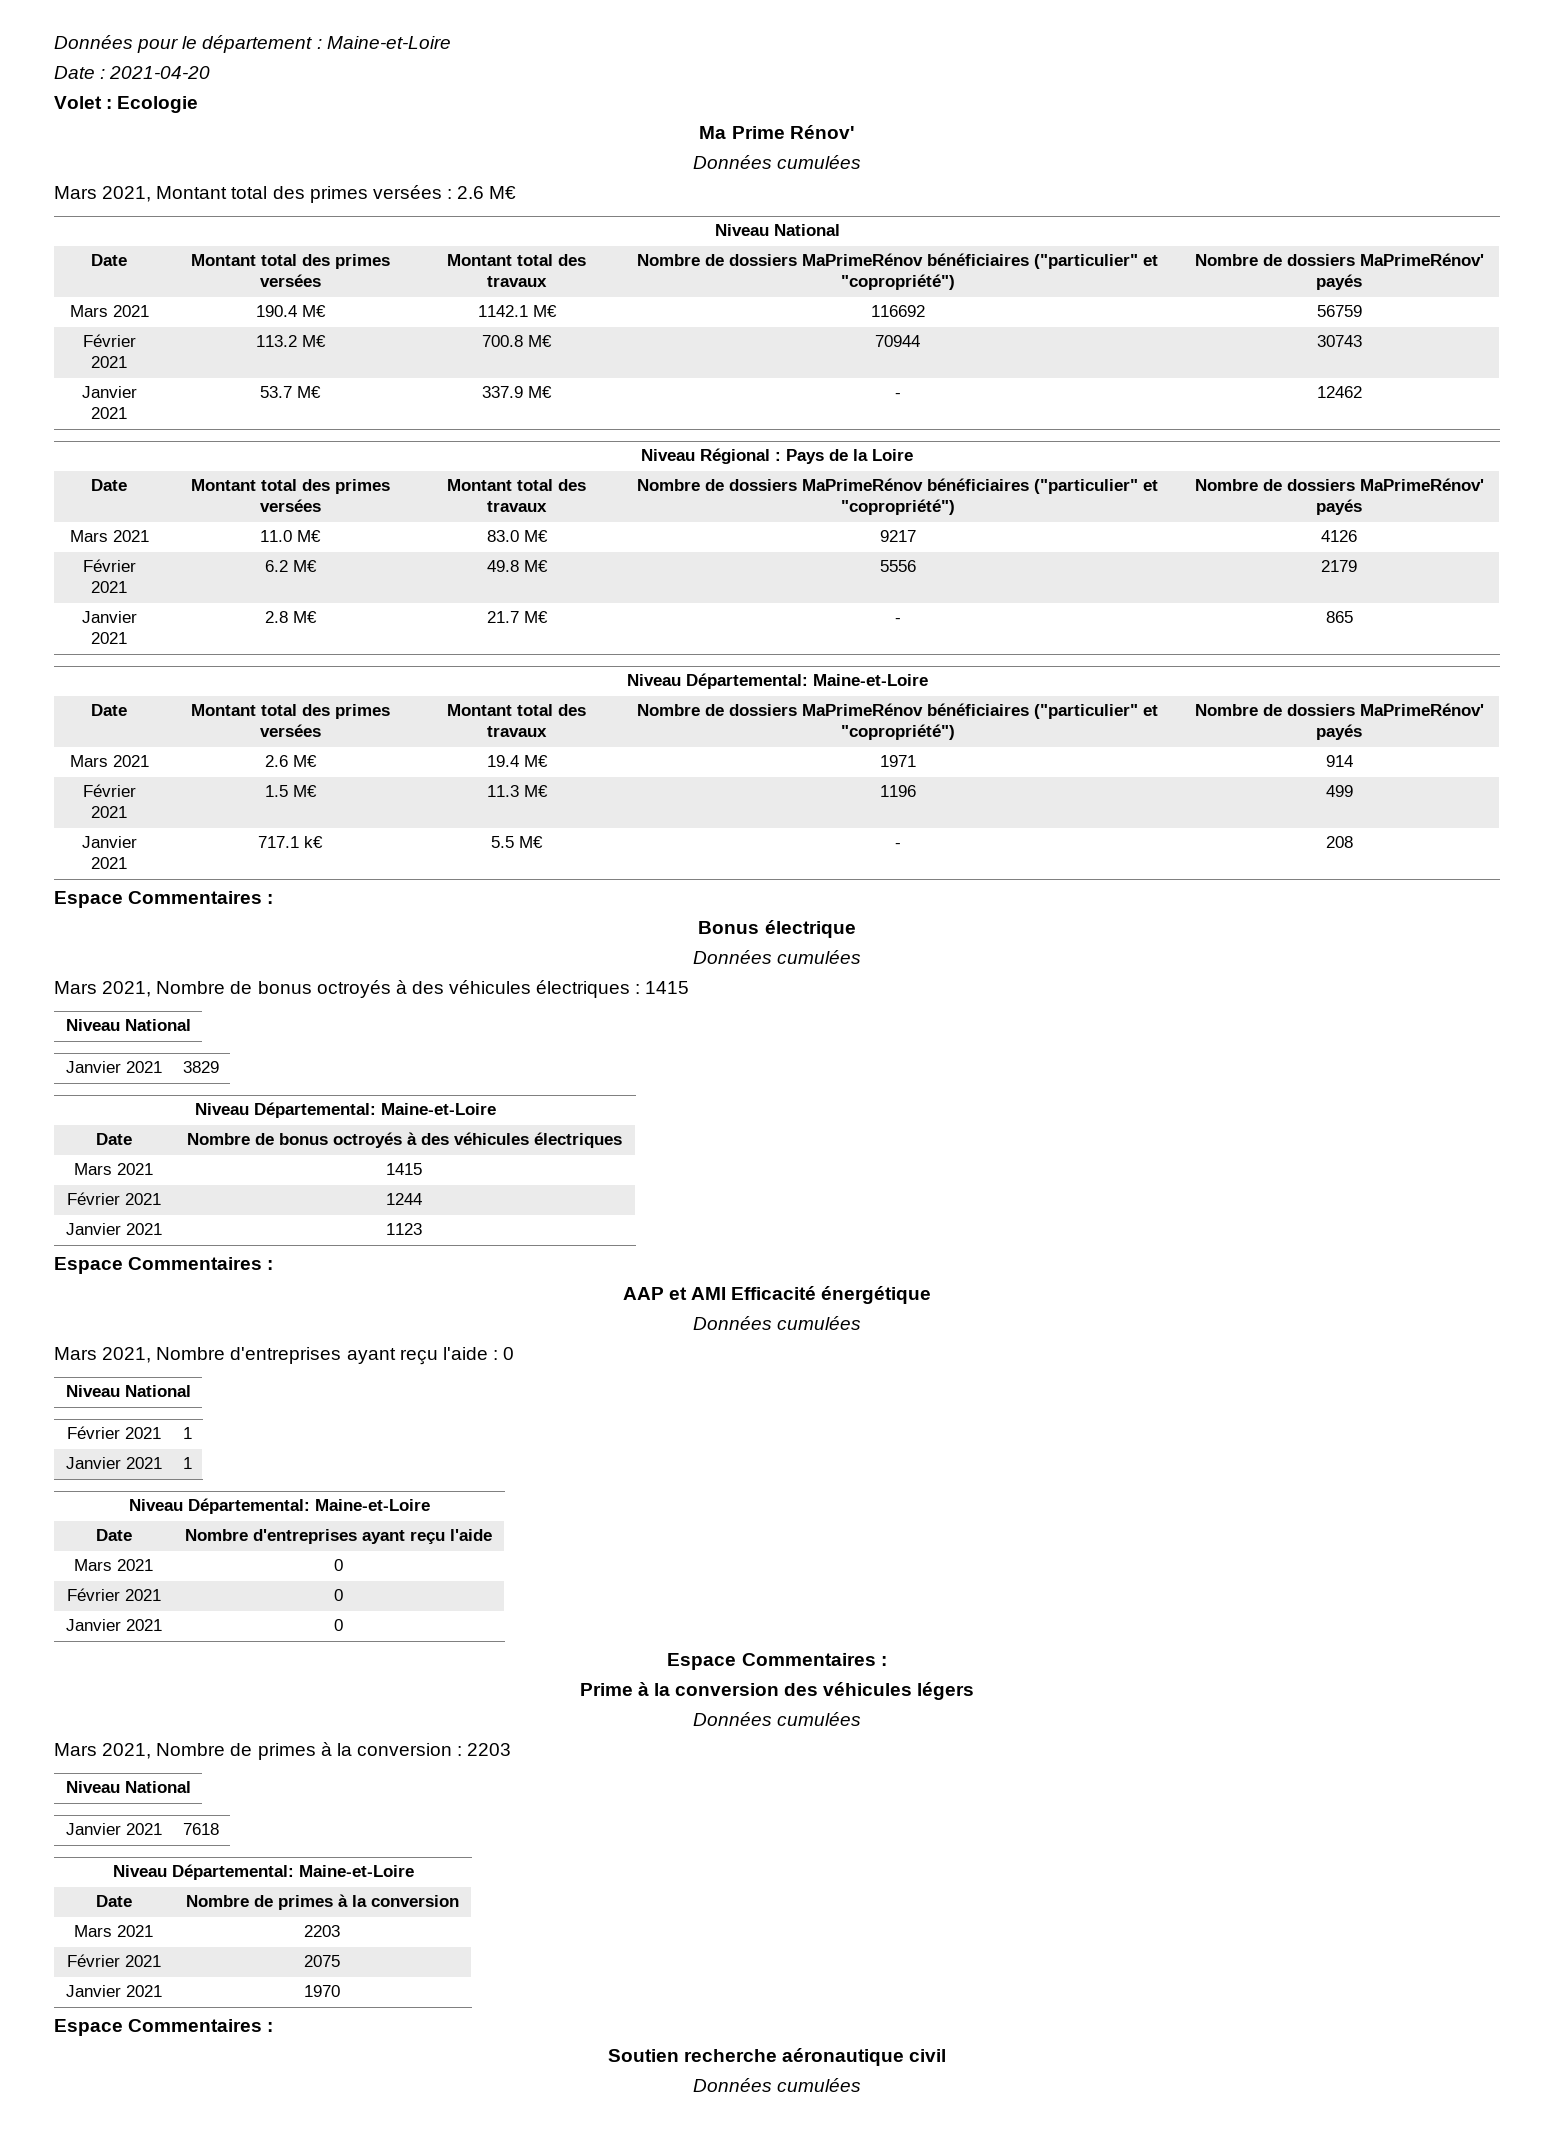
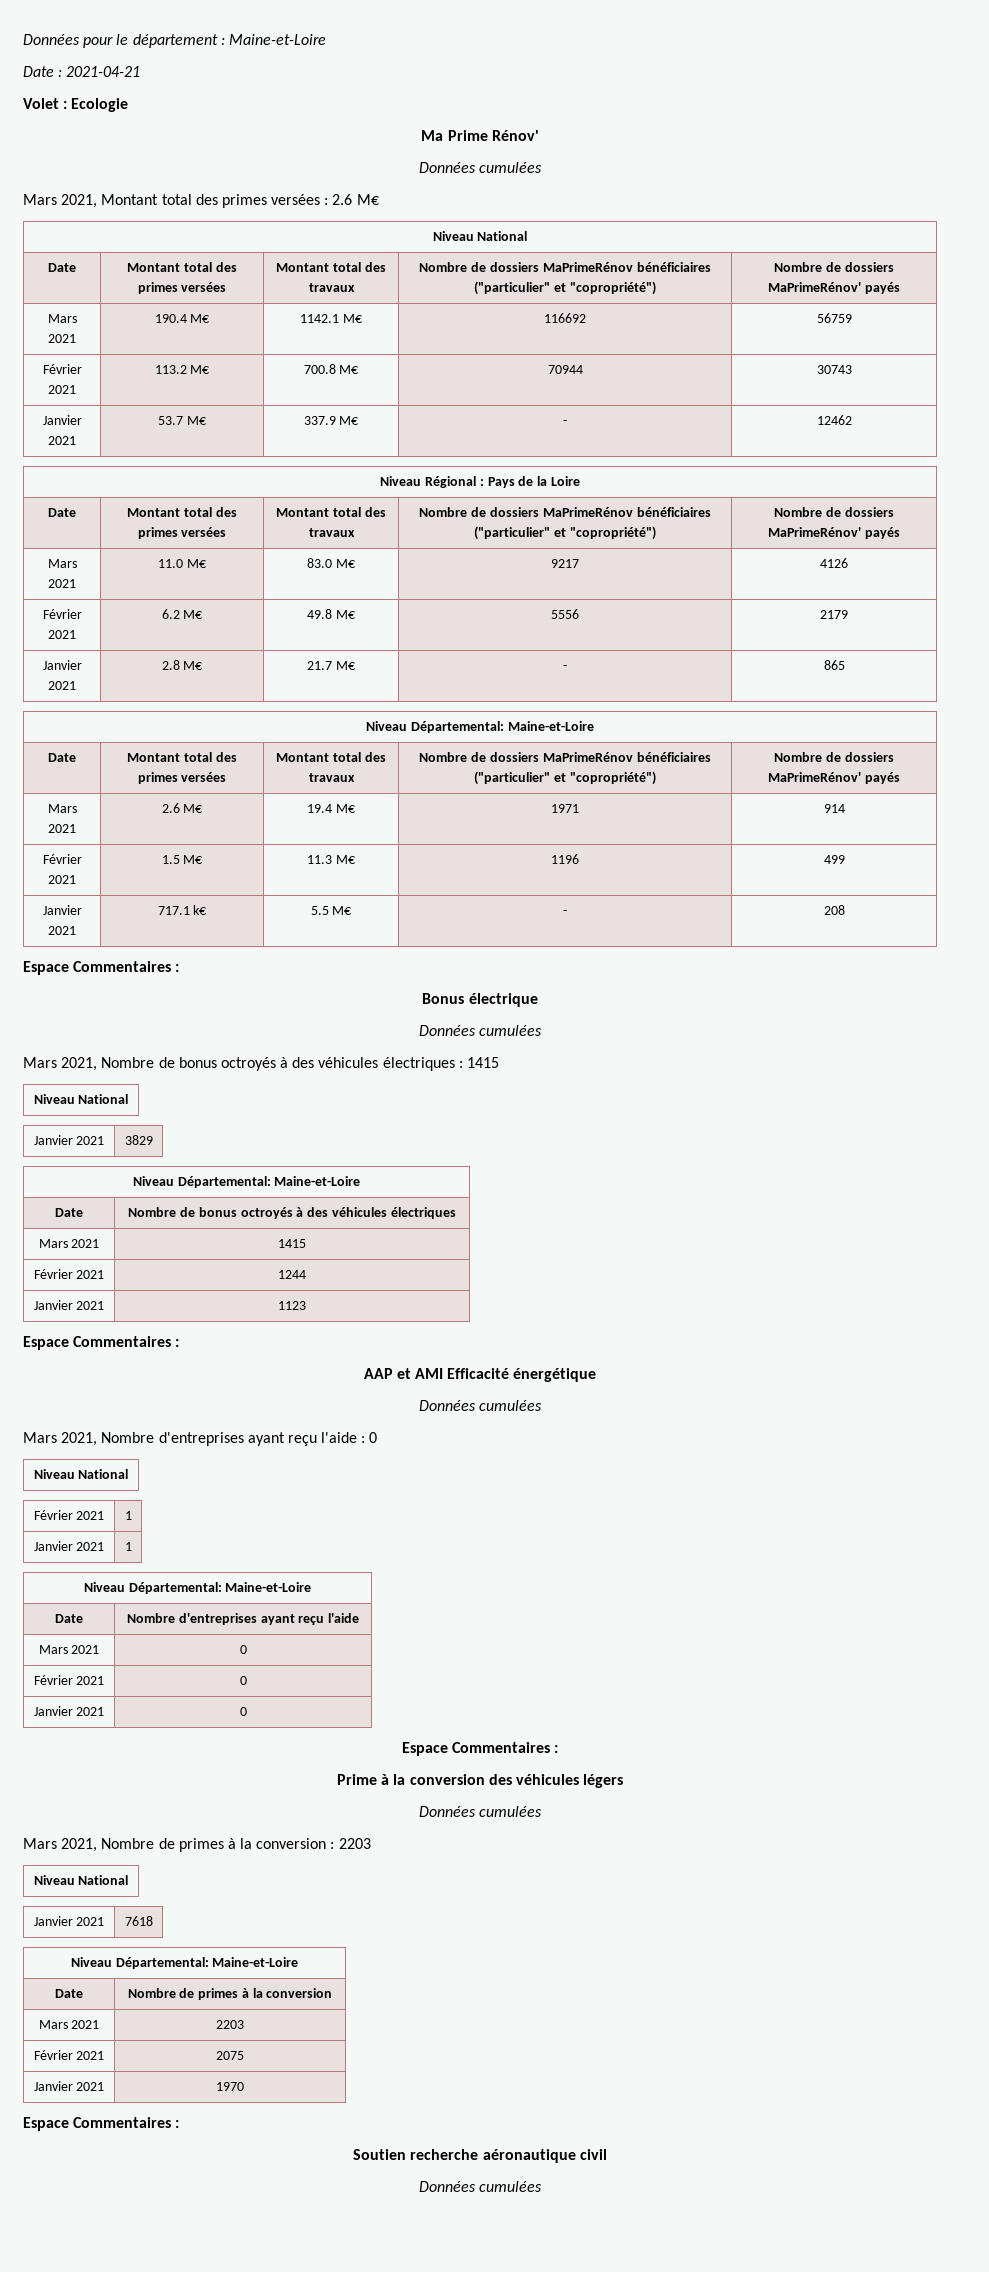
[109,66,211,79] 2021-04-20 -> [66,66,141,77] 2021-04-21

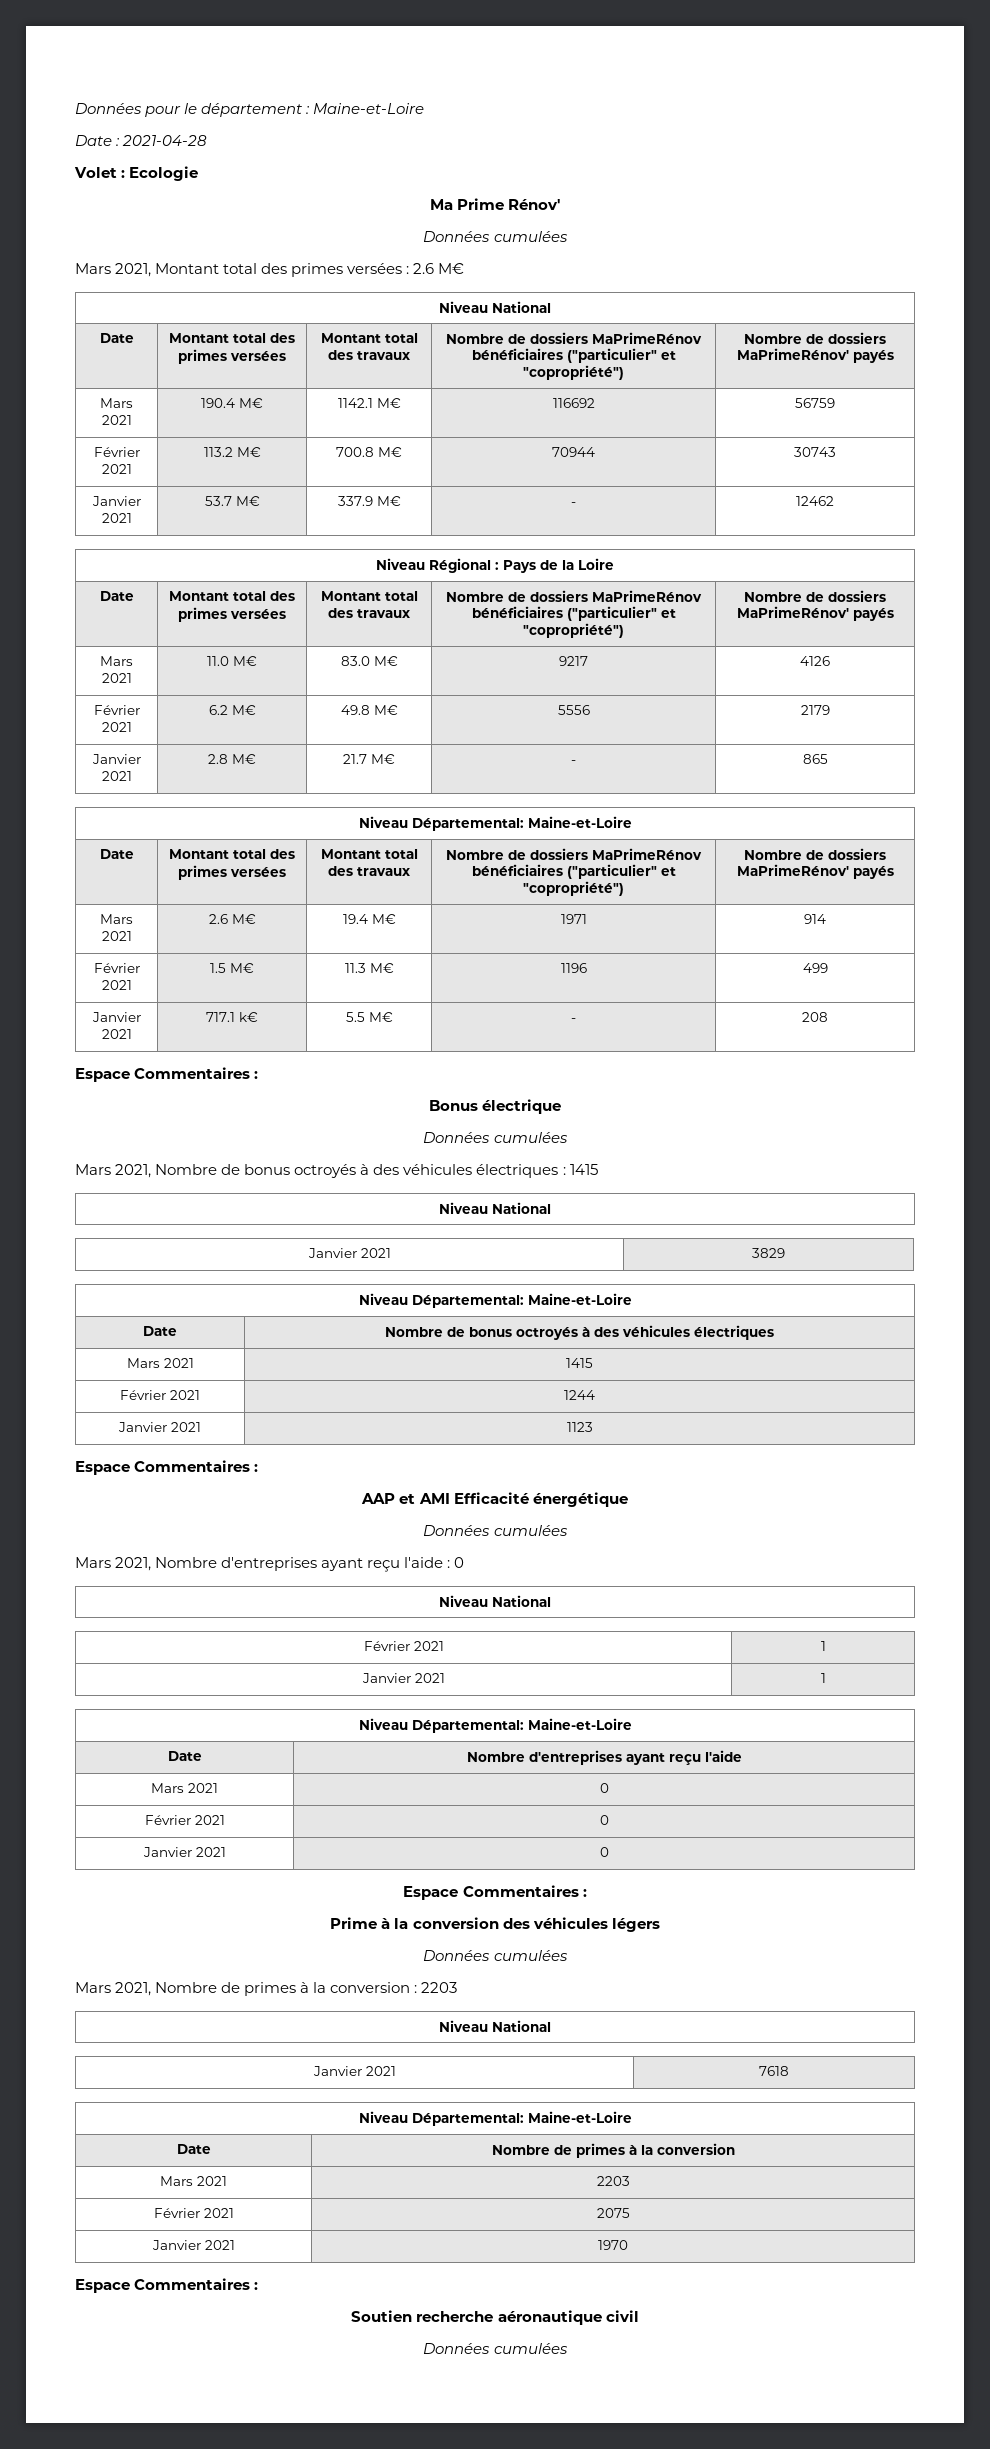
[66,66,141,77] 2021-04-21 -> [122,135,208,146] 2021-04-28

